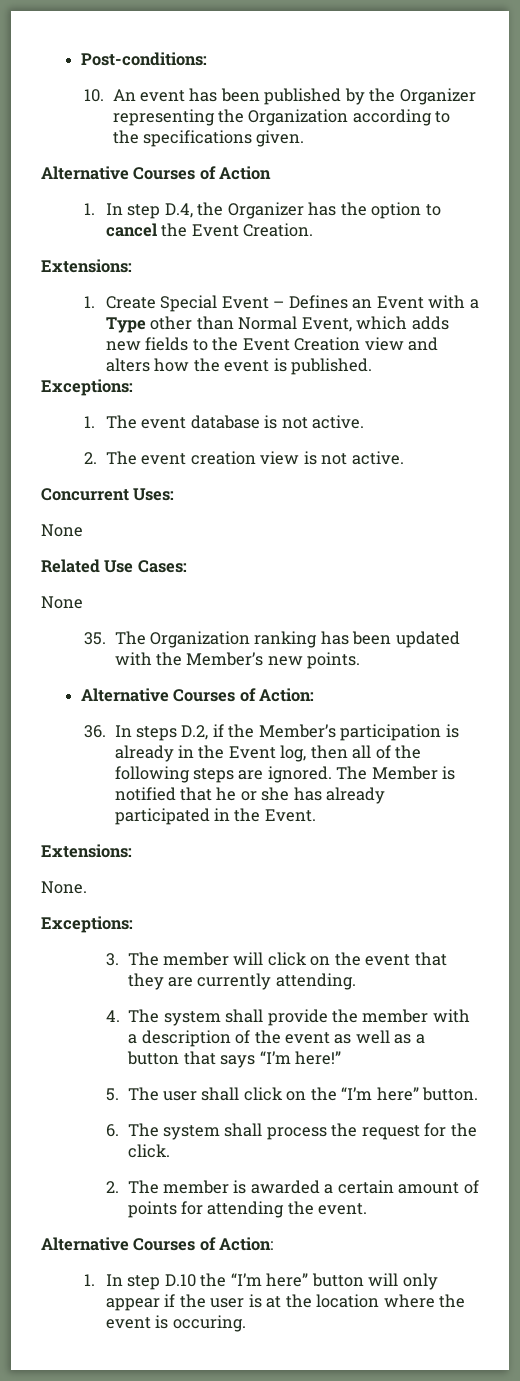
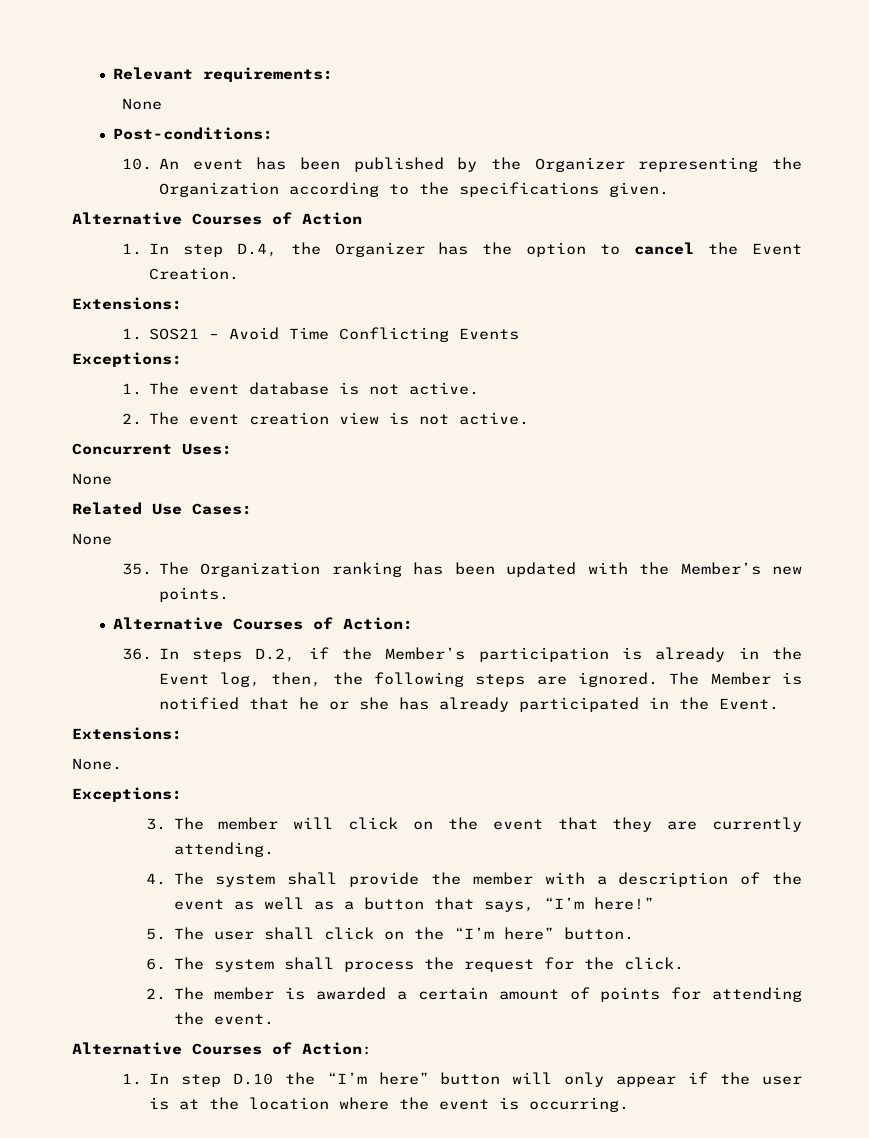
(80, 59) none -> [112,67,333,82] [121,98,162,110] Relevant requirements: // None //
[105,295,479,312] [105,316,449,333] [105,337,439,351] [105,358,373,375] Create Special Event – Defines an Event with a Type other than Normal Event, which adds new fields to the Event Creation view and alters how the event is published. -> [148,327,519,342] SOS21 – Avoid Time Conflicting Events
[310,745,391,759] then all of -> [271,672,322,687] then,
[220,1055,256,1068] says -> [483,901,534,912] says,
[172,1315,246,1332] occuring. -> [528,1097,629,1112] occurring.

